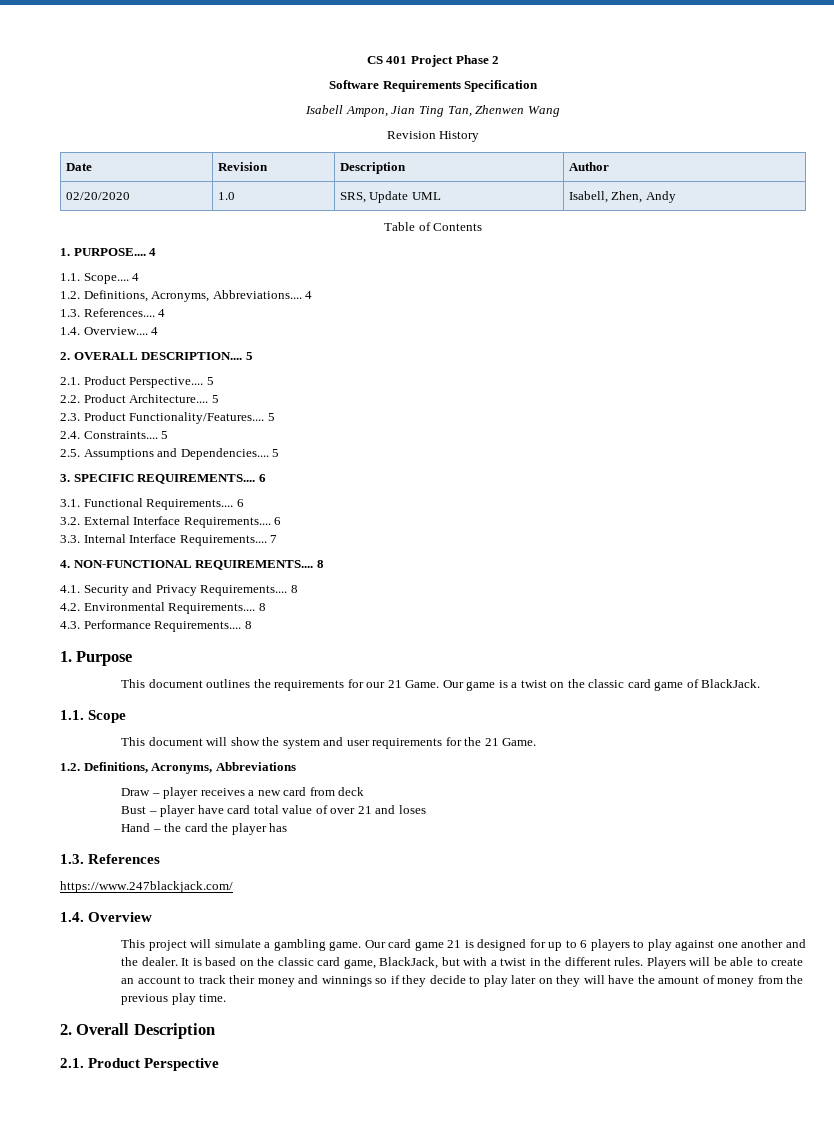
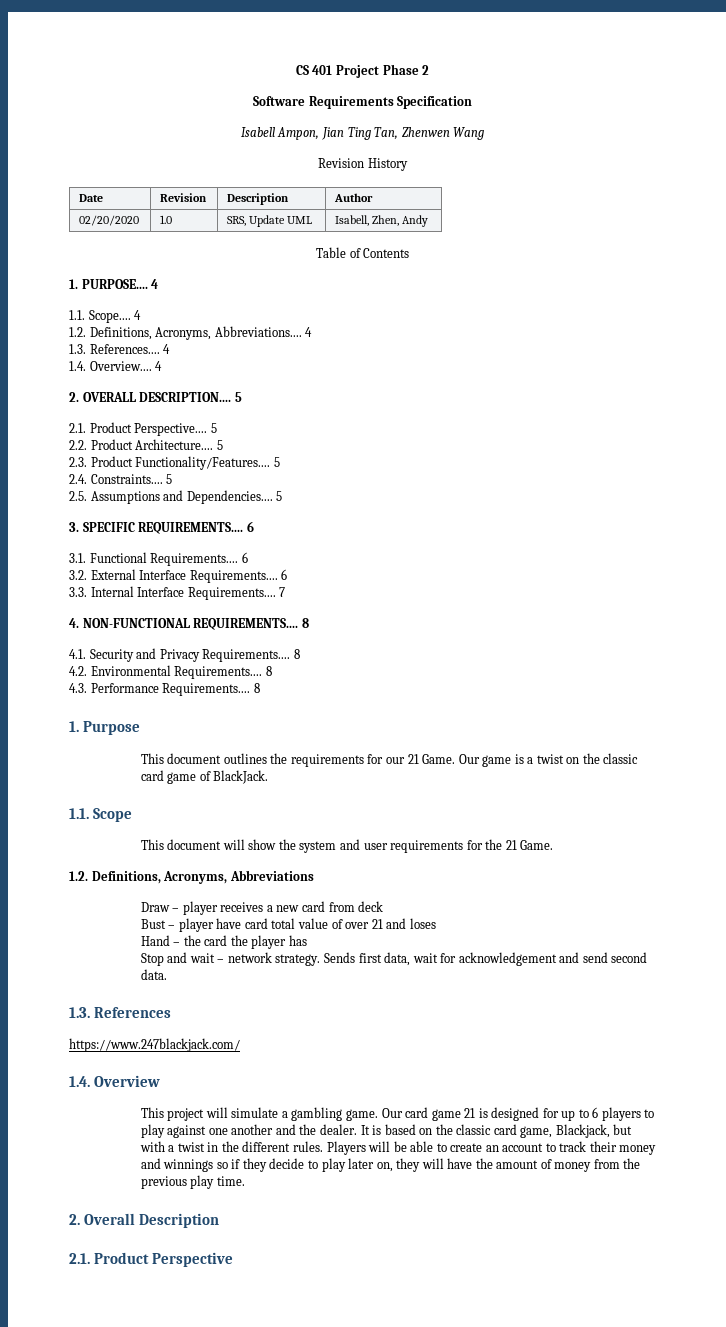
(288, 827) none -> [140,952,648,966] [140,969,167,980] // Stop and wait – network strategy. Sends first data, wait for acknowledgement and send second data.
[379,957,439,969] BlackJack, -> [555,1124,610,1138] Blackjack,
[538,978,553,984] on -> [376,1162,393,1172] on,

